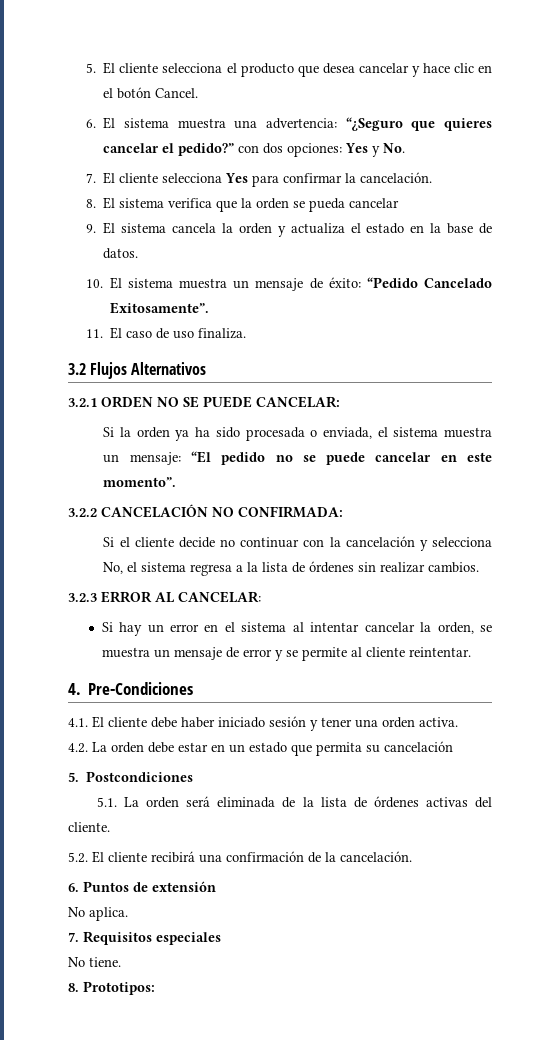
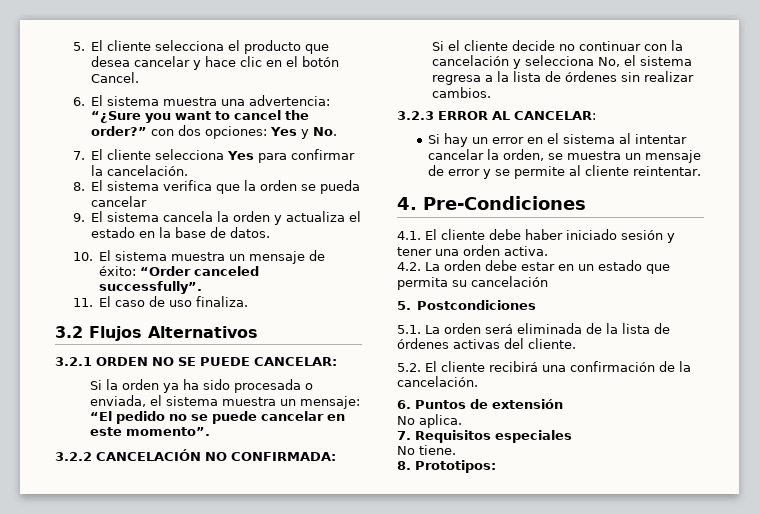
[345,117,492,131] [103,143,235,156] “¿Seguro que quieres cancelar el pedido?” -> [90,110,309,123] [90,126,147,136] “¿Sure you want to cancel the order?”
[366,277,492,288] [109,302,209,314] “Pedido Cancelado Exitosamente”. -> [139,266,259,276] [98,281,202,294] “Order canceled successfully”.

